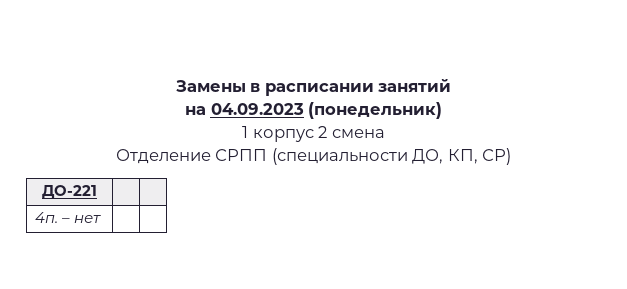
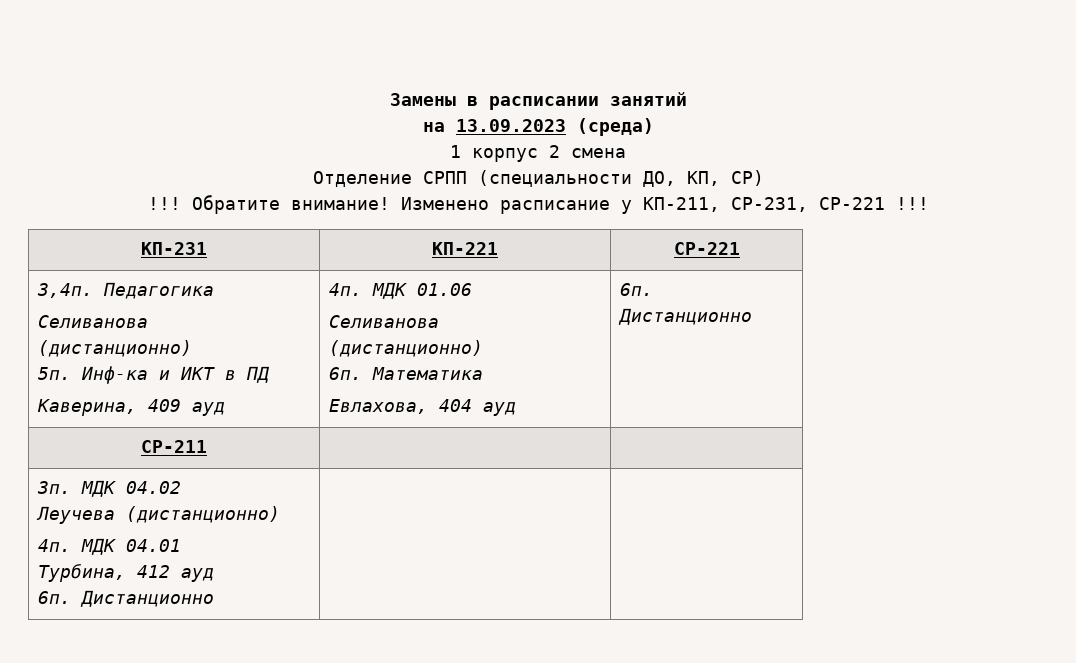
[210,102,442,119] 04.09.2023 (понедельник) -> [455,118,654,136] 13.09.2023 (среда)
[42,185,97,199] [35,212,102,223] // ДО-221 | | // 4п. – нет -> [147,195,929,214] [141,242,207,255] [432,242,498,255] [673,242,740,255] [36,282,214,299] [37,315,148,328] [37,340,192,357] [37,366,270,384] [36,399,225,416] [328,282,472,299] [328,315,439,328] [328,340,483,357] [328,367,483,380] [328,399,516,416] [619,283,653,296] [617,308,752,325] [141,440,207,453] [36,480,181,497] [35,506,280,524] [37,538,181,555] [37,564,214,582] [37,590,214,607] // !!! Обратите внимание! Изменено расписание у КП-211, СР-231, СР-221 !!! // КП-231 | КП-221 | СР-221 // 3,4п. Педагогика // Селиванова (дистанционно) // 5п. Инф-ка и ИКТ в ПД // Каверина, 409 ауд | 4п. МДК 01.06 // Селиванова (дистанционно) // 6п. Математика // Евлахова, 404 ауд | 6п. Дистанционно // СР-211 | | // 3п. МДК 04.02 // Леучева (дистанционно) // 4п. МДК 04.01 // Турбина, 412 ауд // 6п. Дистанционно

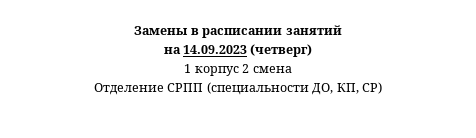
[455,118,654,136] 13.09.2023 (среда) -> [183,44,313,57] 14.09.2023 (четверг)
[147,195,929,214] [141,242,207,255] [432,242,498,255] [673,242,740,255] [36,282,214,299] [37,315,148,328] [37,340,192,357] [37,366,270,384] [36,399,225,416] [328,282,472,299] [328,315,439,328] [328,340,483,357] [328,367,483,380] [328,399,516,416] [619,283,653,296] [617,308,752,325] [141,440,207,453] [36,480,181,497] [35,506,280,524] [37,538,181,555] [37,564,214,582] [37,590,214,607] // !!! Обратите внимание! Изменено расписание у КП-211, СР-231, СР-221 !!! // КП-231 | КП-221 | СР-221 // 3,4п. Педагогика // Селиванова (дистанционно) // 5п. Инф-ка и ИКТ в ПД // Каверина, 409 ауд | 4п. МДК 01.06 // Селиванова (дистанционно) // 6п. Математика // Евлахова, 404 ауд | 6п. Дистанционно // СР-211 | | // 3п. МДК 04.02 // Леучева (дистанционно) // 4п. МДК 04.01 // Турбина, 412 ауд // 6п. Дистанционно | | -> (382, 88) none

